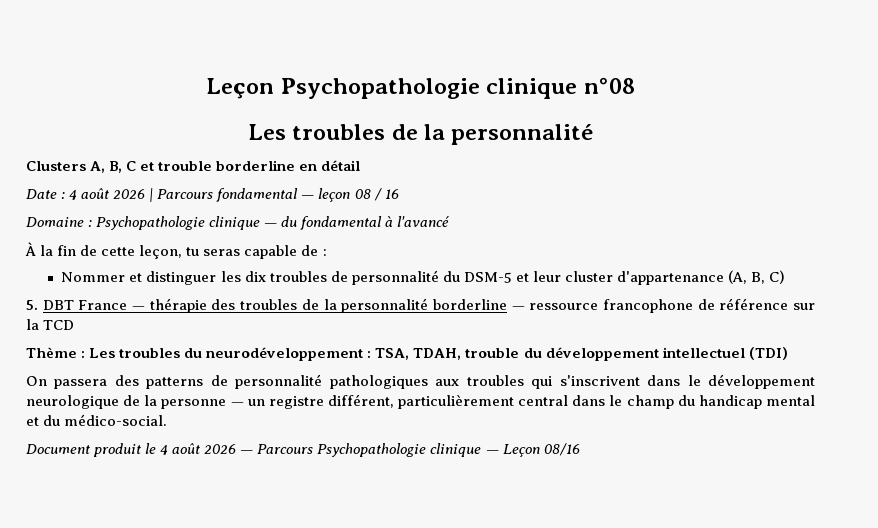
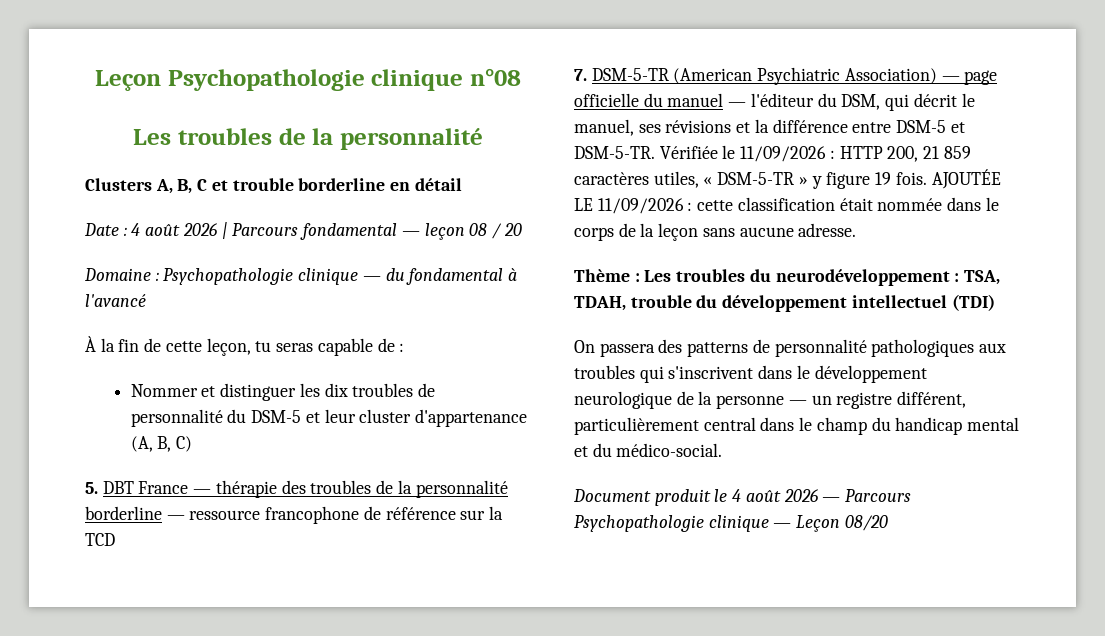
[384,189,399,199] 16 -> [503,223,522,236] 20
(75, 325) none -> [574,67,998,85] [574,93,975,111] [574,119,965,136] [574,145,971,162] [574,169,1001,189] [574,197,999,214] [574,223,857,241] // 7. DSM-5-TR (American Psychiatric Association) — page officielle du manuel — l'éditeur du DSM, qui décrit le manuel, ses révisions et la différence entre DSM-5 et DSM-5-TR. Vérifiée le 11/09/2026 : HTTP 200, 21 859 caractères utiles, « DSM-5-TR » y figure 19 fois. AJOUTÉE LE 11/09/2026 : cette classification était nommée dans le corps de la leçon sans aucune adresse.
[543,443,580,456] 08/16 -> [844,515,888,531] 08/20

